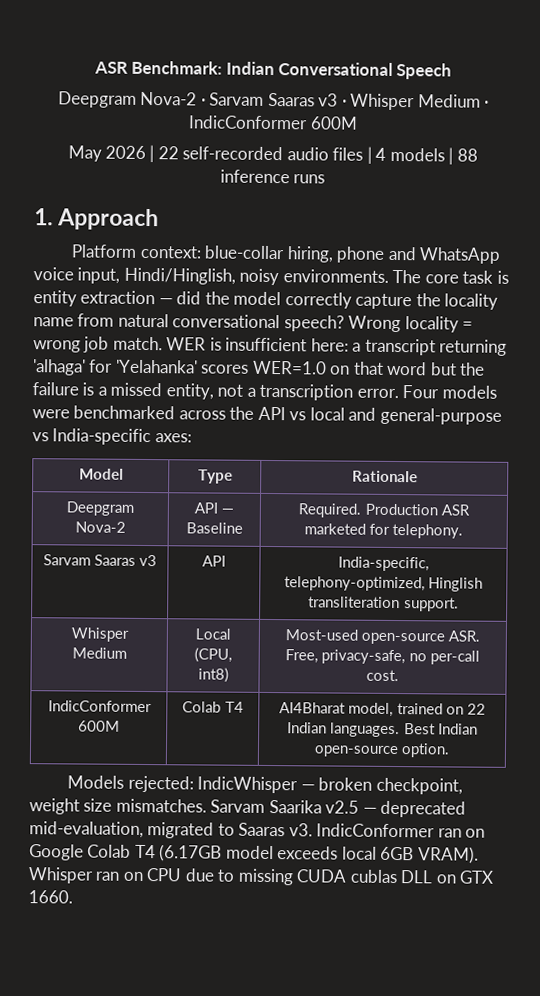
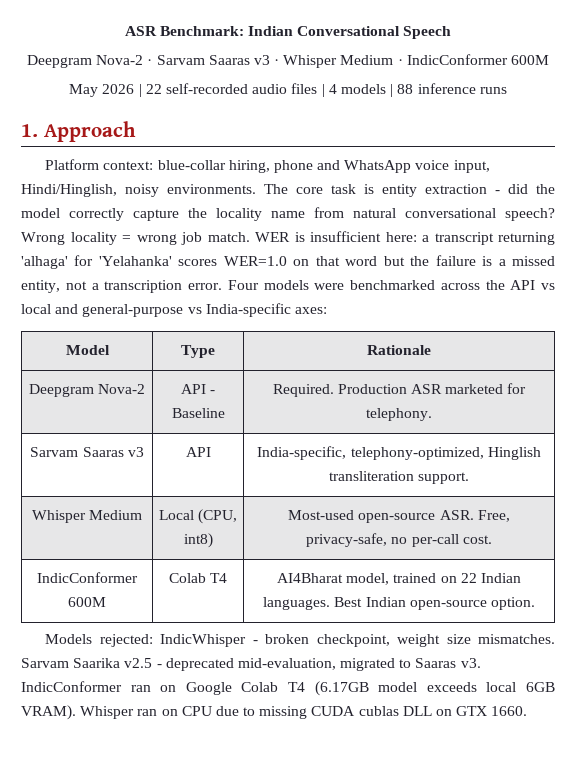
[158,298,173,305] — -> [495,190,500,194] -
[221,508,235,514] — -> [210,390,216,394] -
[300,784,315,791] — -> [252,640,258,644] -
[362,807,377,814] — -> [156,664,162,668] -

